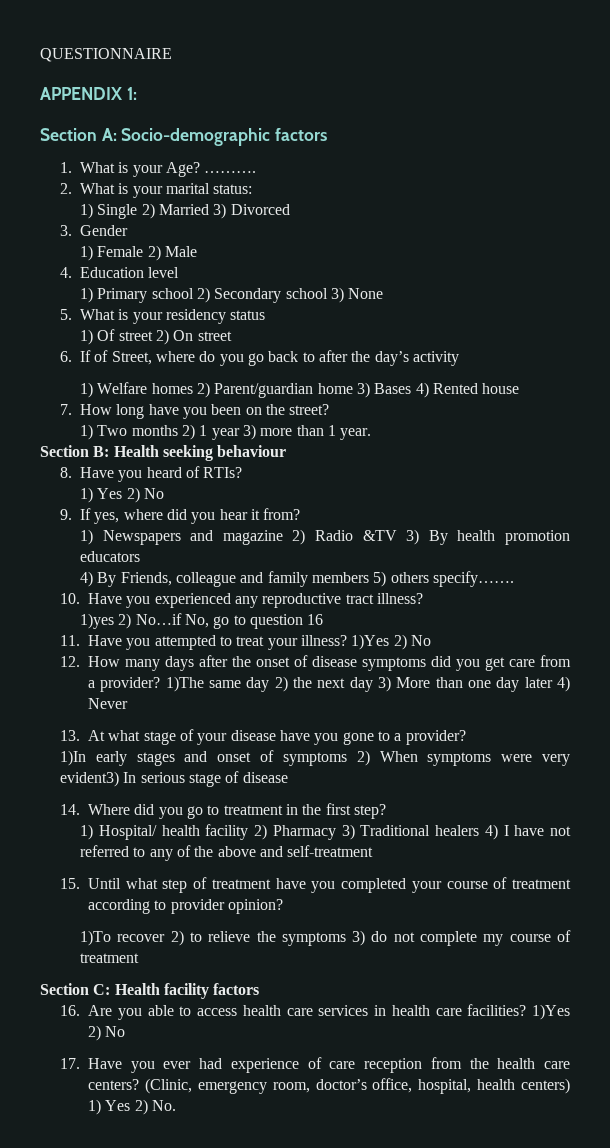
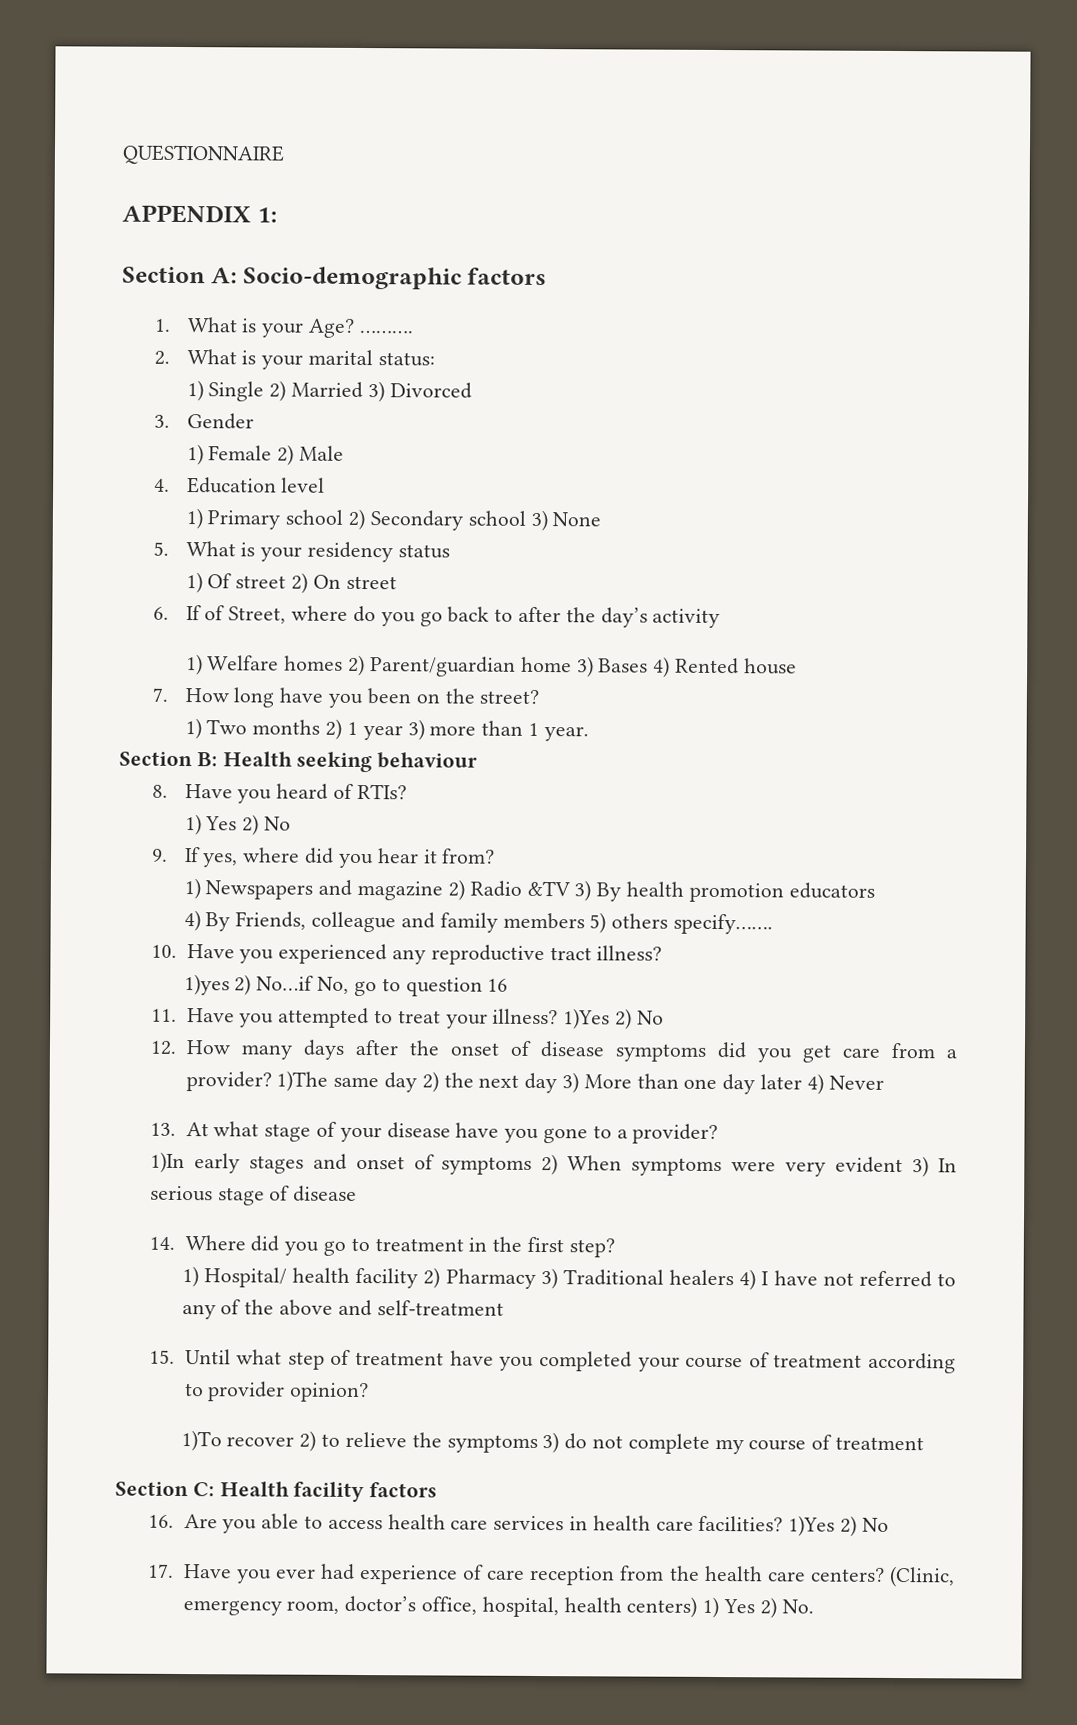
[60,771,120,787] evident3) -> [835,1156,930,1178] evident 3)

